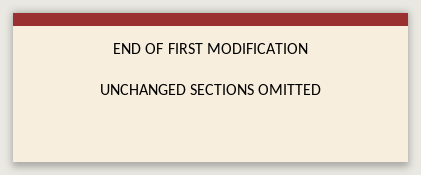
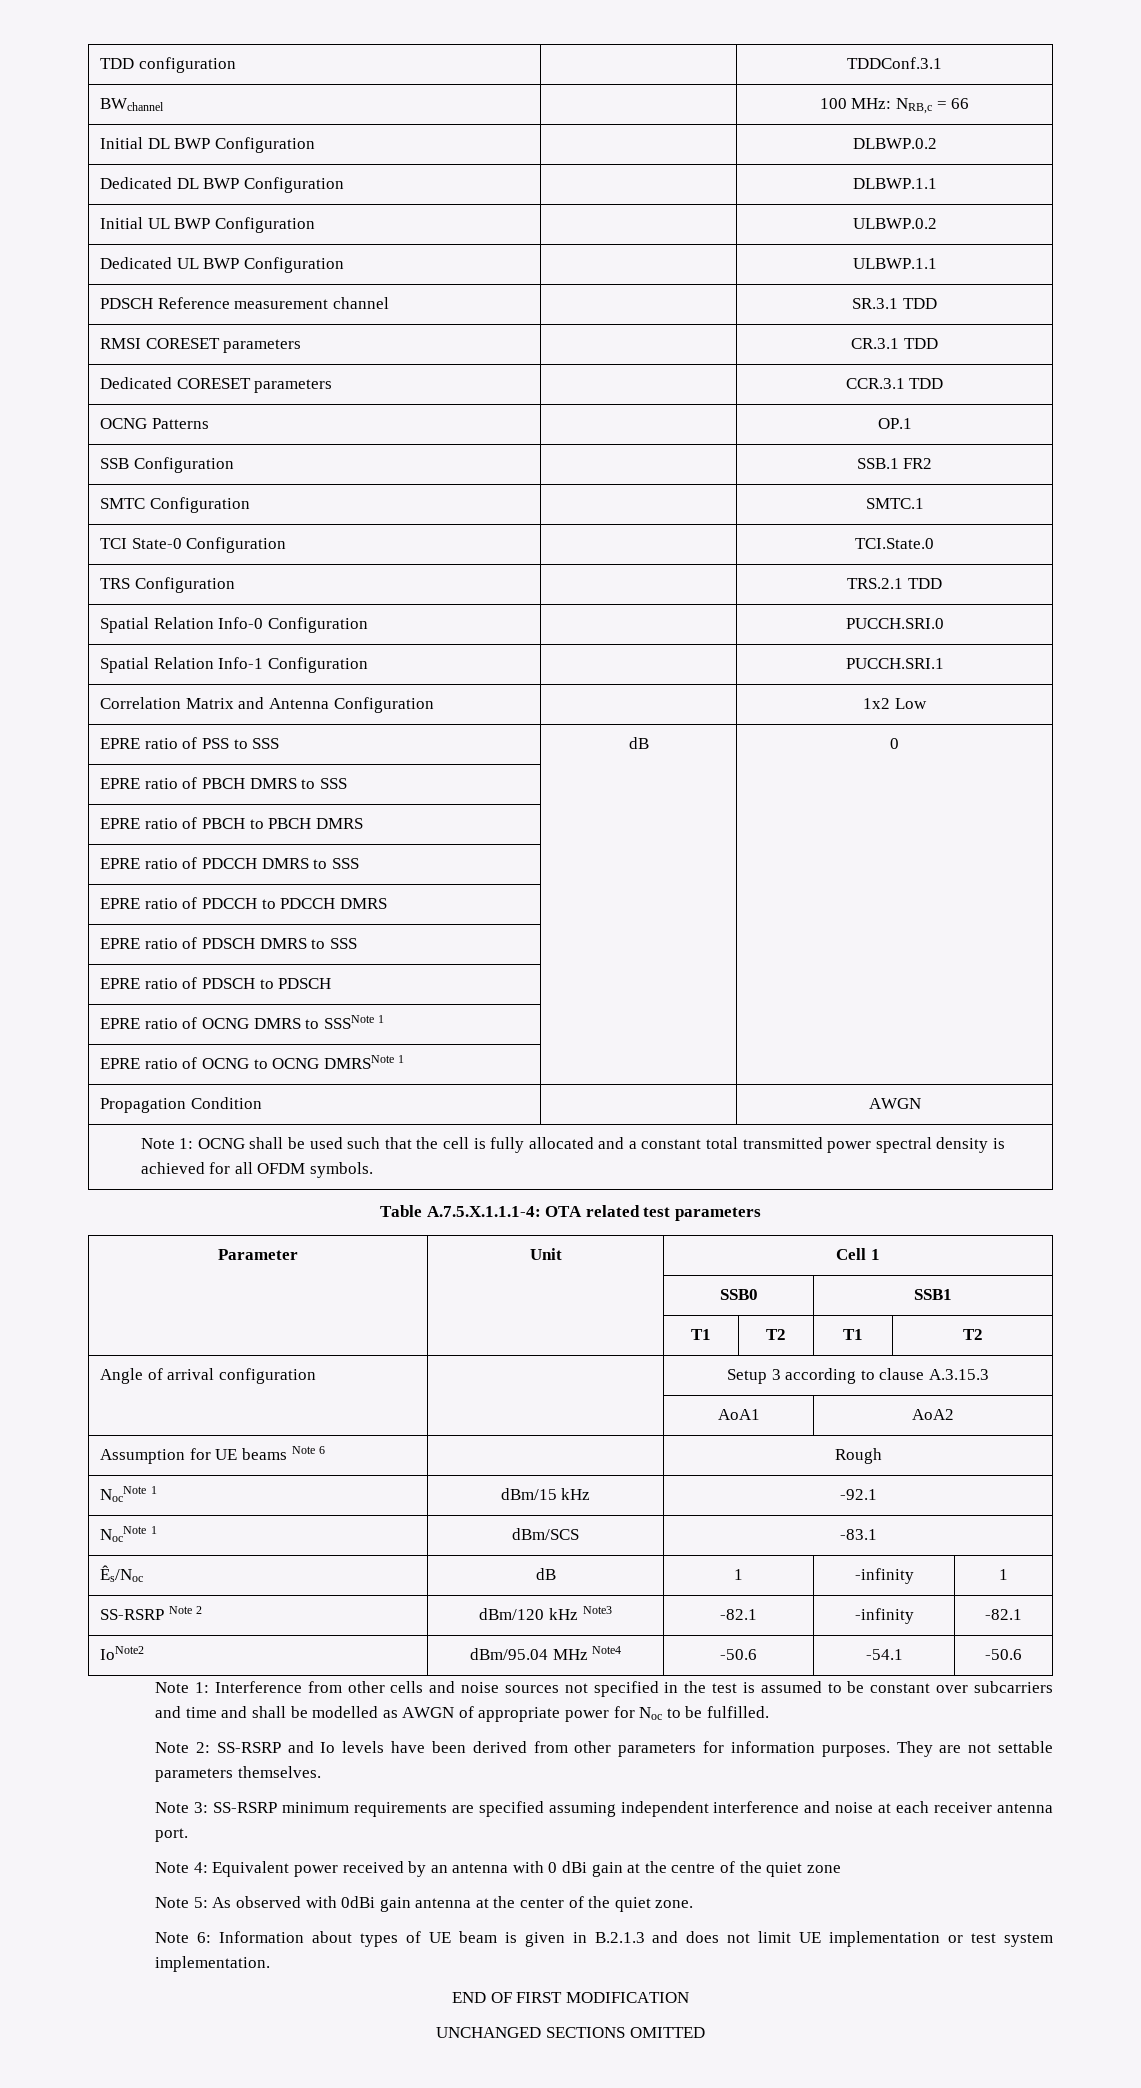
(113, 48) none -> [100,57,236,73] [847,57,942,69] [100,98,165,111] [819,98,970,114] [100,137,316,153] [852,138,937,149] [100,177,345,193] [852,178,937,189] [100,217,316,233] [852,218,937,229] [100,257,345,273] [852,258,937,269] [100,297,390,309] [852,298,937,309] [100,338,302,353] [851,338,938,349] [100,377,333,393] [845,378,944,389] [100,418,209,429] [877,418,912,429] [100,457,234,473] [856,458,933,469] [100,497,250,513] [865,498,924,509] [100,537,287,553] [855,538,934,549] [100,577,235,593] [847,578,942,589] [100,617,369,633] [845,618,944,629] [100,657,369,673] [845,658,944,669] [100,697,434,713] [863,698,927,709] [100,737,280,749] [628,737,649,749] [890,738,899,749] [100,777,347,789] [100,817,363,829] [100,857,359,869] [100,897,387,909] [100,937,357,949] [100,977,332,989] [100,1015,385,1029] [100,1055,405,1069] [100,1097,262,1113] [868,1098,921,1109] [140,1137,1005,1153] [140,1162,373,1178] [380,1205,761,1221] [218,1249,298,1260] [529,1248,562,1260] [836,1248,880,1260] [719,1289,758,1300] [914,1289,952,1300] [691,1329,711,1340] [766,1329,786,1340] [843,1329,863,1340] [962,1329,983,1340] [100,1368,317,1384] [727,1368,989,1384] [717,1409,760,1420] [912,1409,954,1420] [100,1446,326,1464] [834,1448,882,1464] [100,1486,157,1502] [500,1488,591,1500] [839,1489,877,1500] [100,1526,157,1542] [512,1528,579,1540] [839,1529,877,1540] [100,1565,144,1582] [535,1568,556,1580] [734,1569,743,1580] [854,1568,914,1584] [999,1569,1008,1580] [100,1606,203,1620] [479,1606,612,1620] [720,1609,757,1620] [854,1608,914,1624] [985,1609,1022,1620] [100,1646,145,1660] [469,1646,622,1660] [720,1649,757,1660] [865,1649,903,1660] [985,1649,1022,1660] [155,1681,1053,1697] [155,1706,770,1722] [155,1741,1054,1757] [155,1766,321,1782] [155,1801,1053,1817] [155,1828,189,1842] [155,1861,841,1877] [155,1896,694,1912] [155,1931,1053,1947] [155,1956,271,1972] TDD configuration | | TDDConf.3.1 // BWchannel | | 100 MHz: NRB,c = 66 // Initial DL BWP Configuration | | DLBWP.0.2 // Dedicated DL BWP Configuration | | DLBWP.1.1 // Initial UL BWP Configuration | | ULBWP.0.2 // Dedicated UL BWP Configuration | | ULBWP.1.1 // PDSCH Reference measurement channel | | SR.3.1 TDD // RMSI CORESET parameters | | CR.3.1 TDD // Dedicated CORESET parameters | | CCR.3.1 TDD // OCNG Patterns | | OP.1 // SSB Configuration | | SSB.1 FR2 // SMTC Configuration | | SMTC.1 // TCI State-0 Configuration | | TCI.State.0 // TRS Configuration | | TRS.2.1 TDD // Spatial Relation Info-0 Configuration | | PUCCH.SRI.0 // Spatial Relation Info-1 Configuration | | PUCCH.SRI.1 // Correlation Matrix and Antenna Configuration | | 1x2 Low // EPRE ratio of PSS to SSS | dB | 0 // EPRE ratio of PBCH DMRS to SSS | | // EPRE ratio of PBCH to PBCH DMRS | | // EPRE ratio of PDCCH DMRS to SSS | | // EPRE ratio of PDCCH to PDCCH DMRS | | // EPRE ratio of PDSCH DMRS to SSS | | // EPRE ratio of PDSCH to PDSCH | | // EPRE ratio of OCNG DMRS to SSSNote 1 | | // EPRE ratio of OCNG to OCNG DMRSNote 1 | | // Propagation Condition | | AWGN // Note 1: OCNG shall be used such that the cell is fully allocated and a constant total transmitted power spectral density is achieved for all OFDM symbols. // Table A.7.5.X.1.1.1-4: OTA related test parameters // Parameter | Unit | Cell 1 // | | SSB0 | SSB1 // | | T1 | T2 | T1 | T2 // Angle of arrival configuration | | Setup 3 according to clause A.3.15.3 // | | AoA1 | AoA2 // Assumption for UE beams Note 6 | | Rough // NocNote 1 | dBm/15 kHz | -92.1 // NocNote 1 | dBm/SCS | -83.1 // Ês/Noc | dB | 1 | -infinity | 1 // SS-RSRP Note 2 | dBm/120 kHz Note3 | -82.1 | -infinity | -82.1 // IoNote2 | dBm/95.04 MHz Note4 | -50.6 | -54.1 | -50.6 // Note 1: Interference from other cells and noise sources not specified in the test is assumed to be constant over subcarriers and time and shall be modelled as AWGN of appropriate power for Noc to be fulfilled. // Note 2: SS-RSRP and Io levels have been derived from other parameters for information purposes. They are not settable parameters themselves. // Note 3: SS-RSRP minimum requirements are specified assuming independent interference and noise at each receiver antenna port. // Note 4: Equivalent power received by an antenna with 0 dBi gain at the centre of the quiet zone // Note 5: As observed with 0dBi gain antenna at the center of the quiet zone. // Note 6: Information about types of UE beam is given in B.2.1.3 and does not limit UE implementation or test system implementation. //

